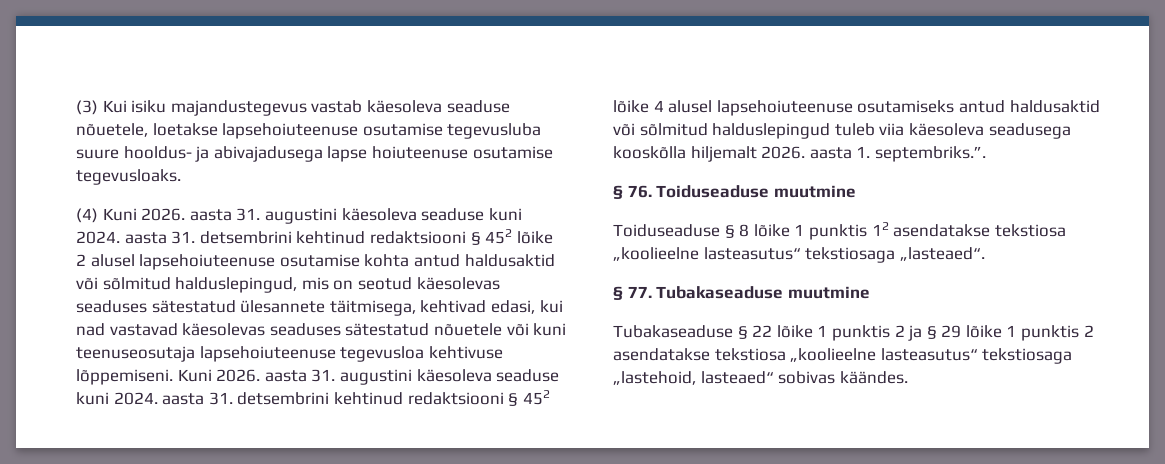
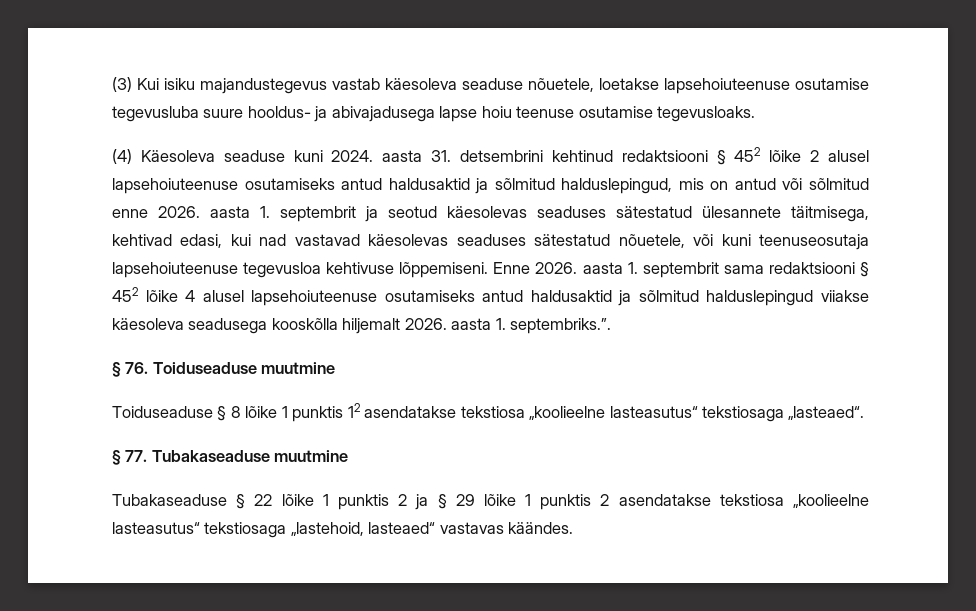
[371,146,468,159] hoiuteenuse -> [481,106,575,118] hoiu teenuse
[102,208,417,224] Kuni 2026. aasta 31. augustini käesoleva -> [140,150,215,162] Käesoleva
[279,254,555,267] [76,277,98,290] osutamise kohta antud haldusaktid või -> [244,178,489,194] osutamiseks antud haldusaktid ja
(354, 285) none -> [734,178,869,190] [112,206,378,222] antud või sõlmitud enne 2026. aasta 1. septembrit ja
[433,323,502,336] nõuetele -> [618,234,685,248] nõuetele,
[177,369,560,385] [76,392,403,405] Kuni 2026. aasta 31. augustini käesoleva seaduse kuni 2024. aasta 31. detsembrini kehtinud -> [493,262,764,278] Enne 2026. aasta 1. septembrit sama
[613,123,635,136] või -> [618,290,632,306] ja
[834,123,905,136] tuleb viia -> [820,290,869,302] viiakse
[778,371,836,384] sobivas -> [439,522,504,534] vastavas

